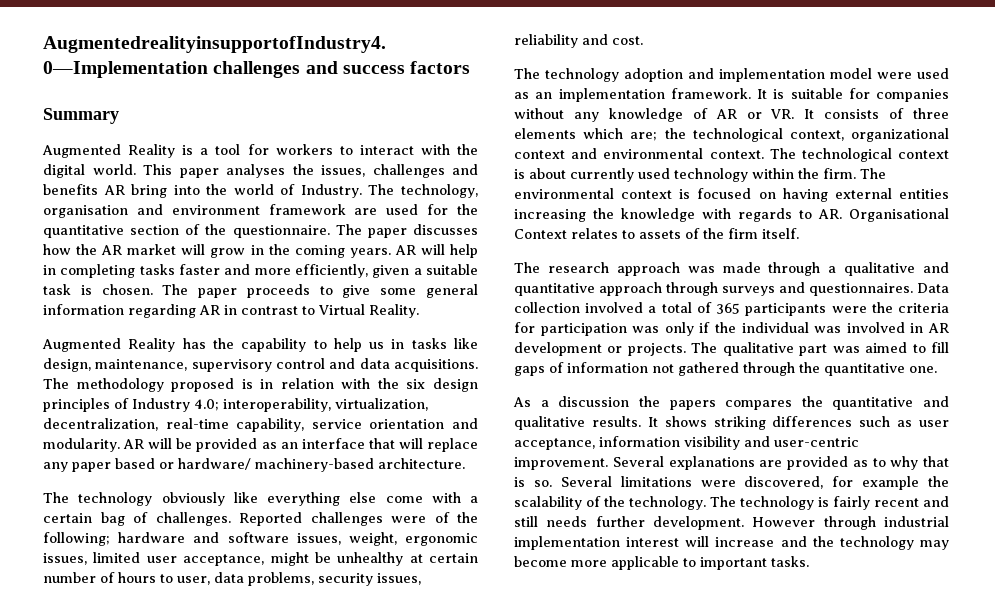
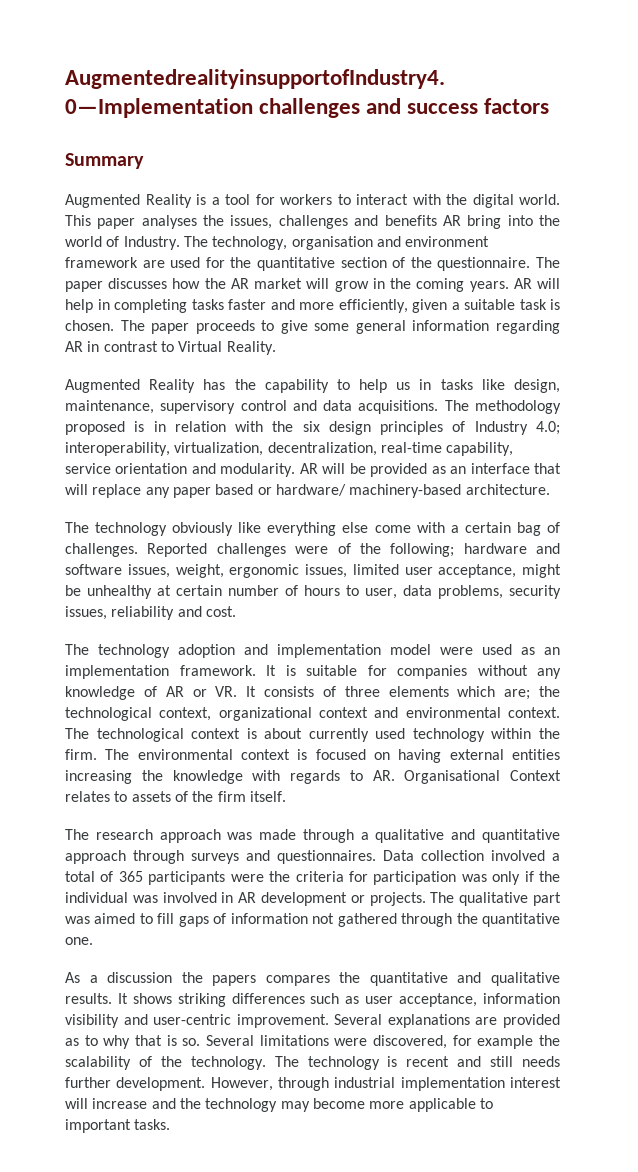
[833,496,870,510] fairly -> (398, 1061) none
[752,517,816,527] However -> [210,1077,273,1091] However,

